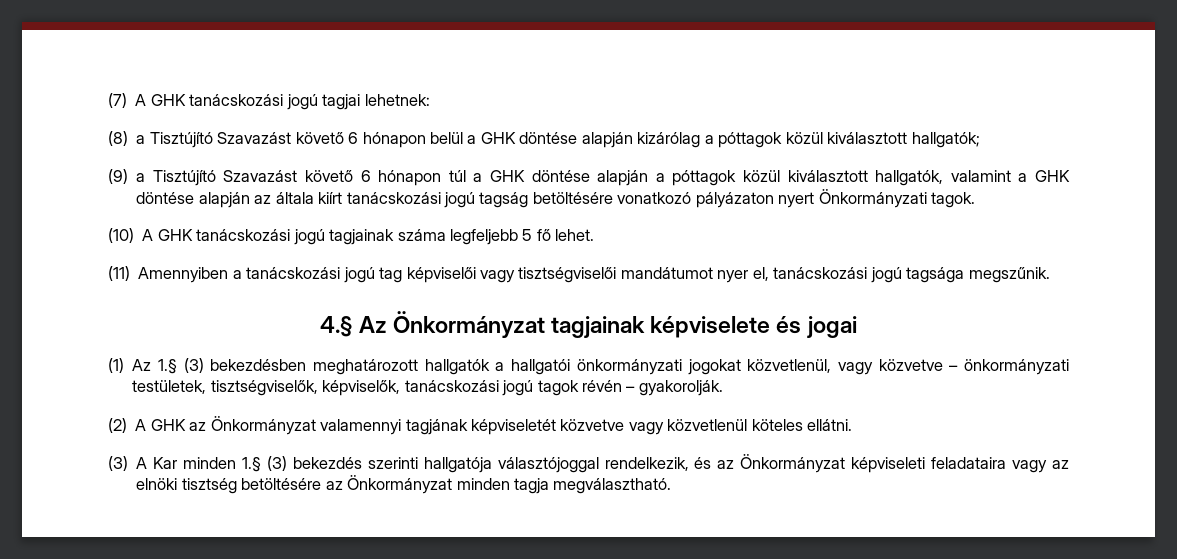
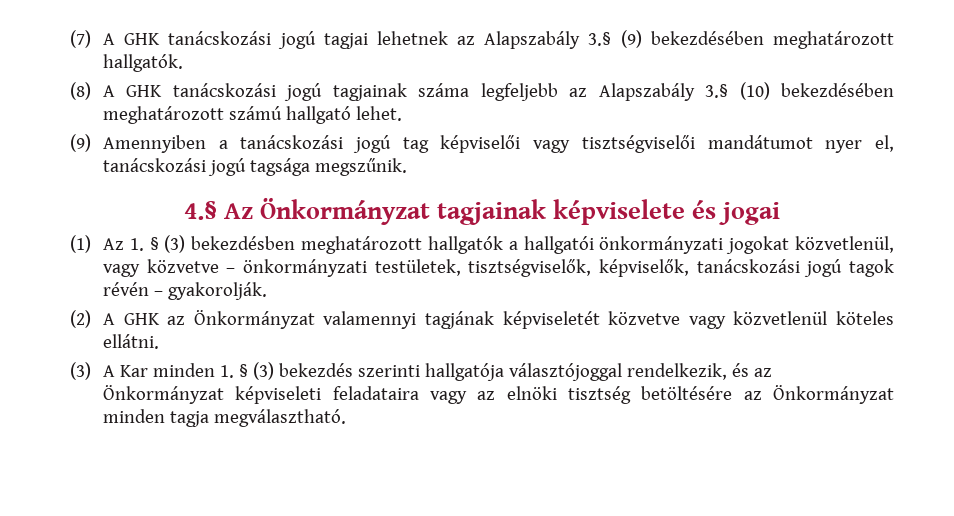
[364,94,430,106] [108,131,980,148] [108,169,1070,186] [136,189,976,208] [108,228,134,243] lehetnek: // (8) a Tisztújító Szavazást követő 6 hónapon belül a GHK döntése alapján kizárólag a póttagok közül kiválasztott hallgatók; // (9) a Tisztújító Szavazást követő 6 hónapon túl a GHK döntése alapján a póttagok közül kiválasztott hallgatók, valamint a GHK döntése alapján az általa kiírt tanácskozási jogú tagság betöltésére vonatkozó pályázaton nyert Önkormányzati tagok. // (10) -> [376,30,894,49] [102,54,183,72] [70,82,91,100] lehetnek az Alapszabály 3.§ (9) bekezdésében meghatározott hallgatók. // (8)
[522,229,551,241] 5 fő -> [569,82,894,101] [102,106,351,124] az Alapszabály 3.§ (10) bekezdésében meghatározott számú hallgató
[108,266,130,281] (11) -> [70,134,91,152] (9)
[157,359,177,374] 1.§ -> [129,237,159,251] 1. §
[242,457,262,472] 1.§ -> [219,364,248,378] 1. §

